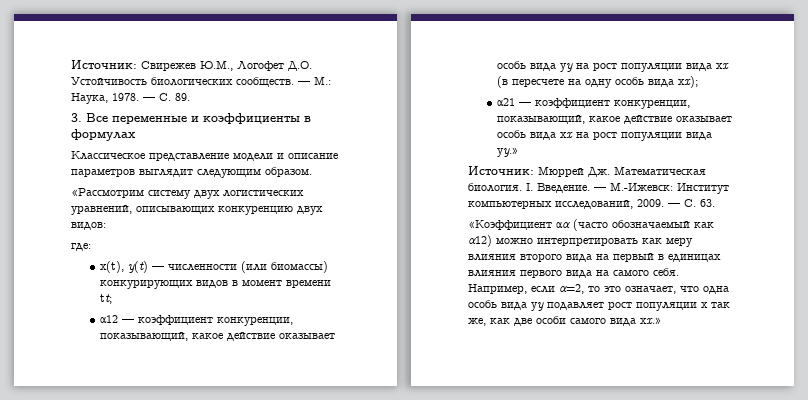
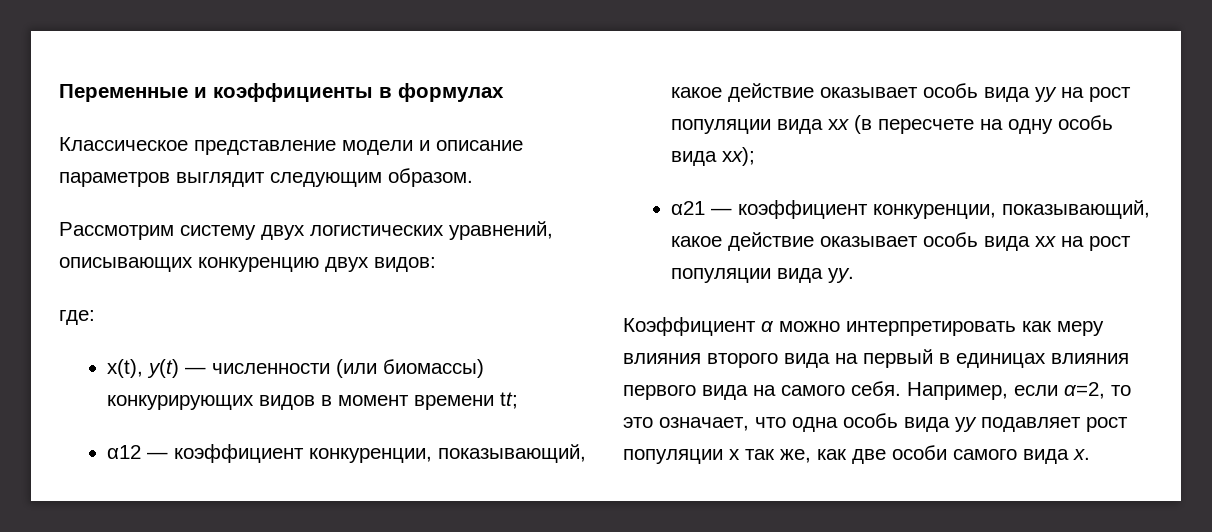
[71,60,312,71] [71,76,331,87] [71,93,190,104] [71,113,187,124] Источник: Свирежев Ю.М., Логофет Д.О. Устойчивость биологических сообществ. — М.: Наука, 1978. — С. 89. // 3. Все переменные -> [59,84,188,102] Переменные
[71,188,144,198] «Рассмотрим -> [59,222,174,240] Рассмотрим
[497,147,520,157] [468,166,706,177] [468,182,729,194] [468,199,715,209] [468,219,714,231] [468,235,492,247] yy.» // Источник: Мюррей Дж. Математическая биология. I. Введение. — М.-Ижевск: Институт компьютерных исследований, 2009. — С. 63. // «Коэффициент αα (часто обозначаемый как α12) -> [828,268,855,283] [623,317,774,336] yy. // Коэффициент α
[640,317,662,325] xx.» -> [1073,449,1090,460] x.

